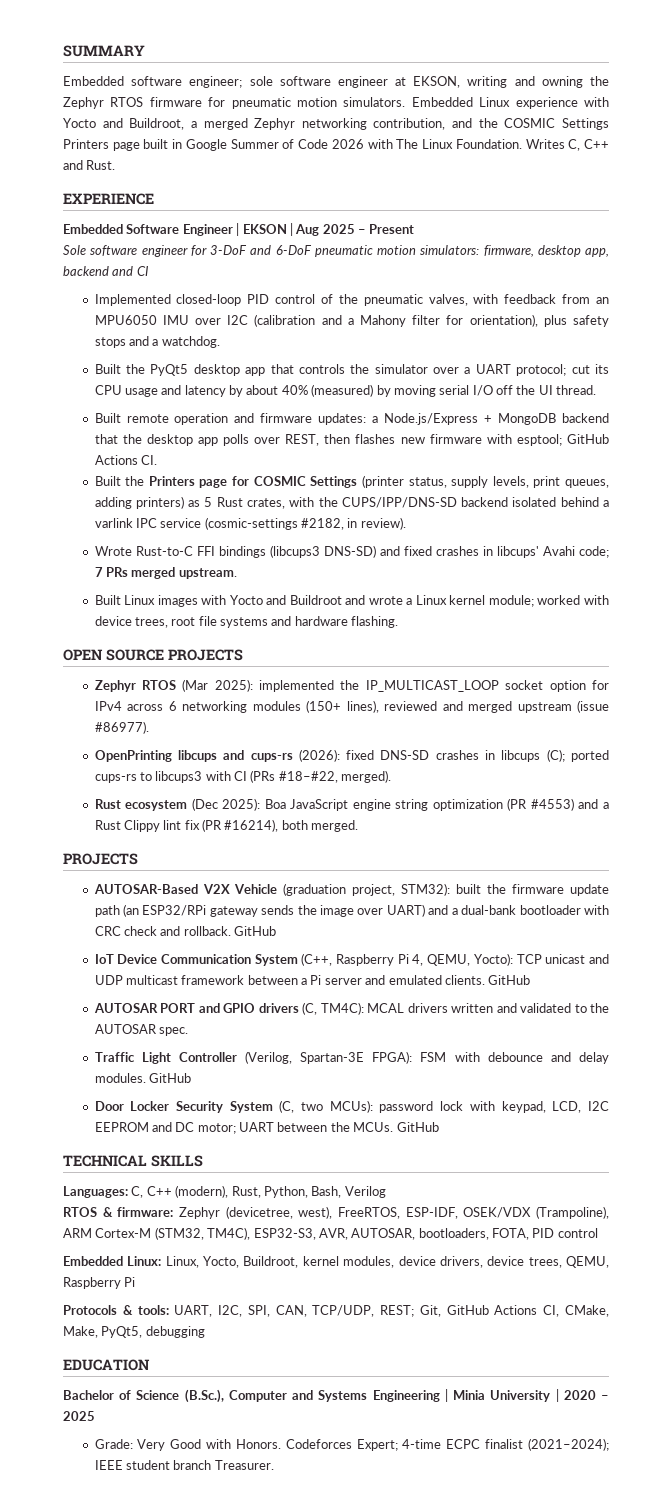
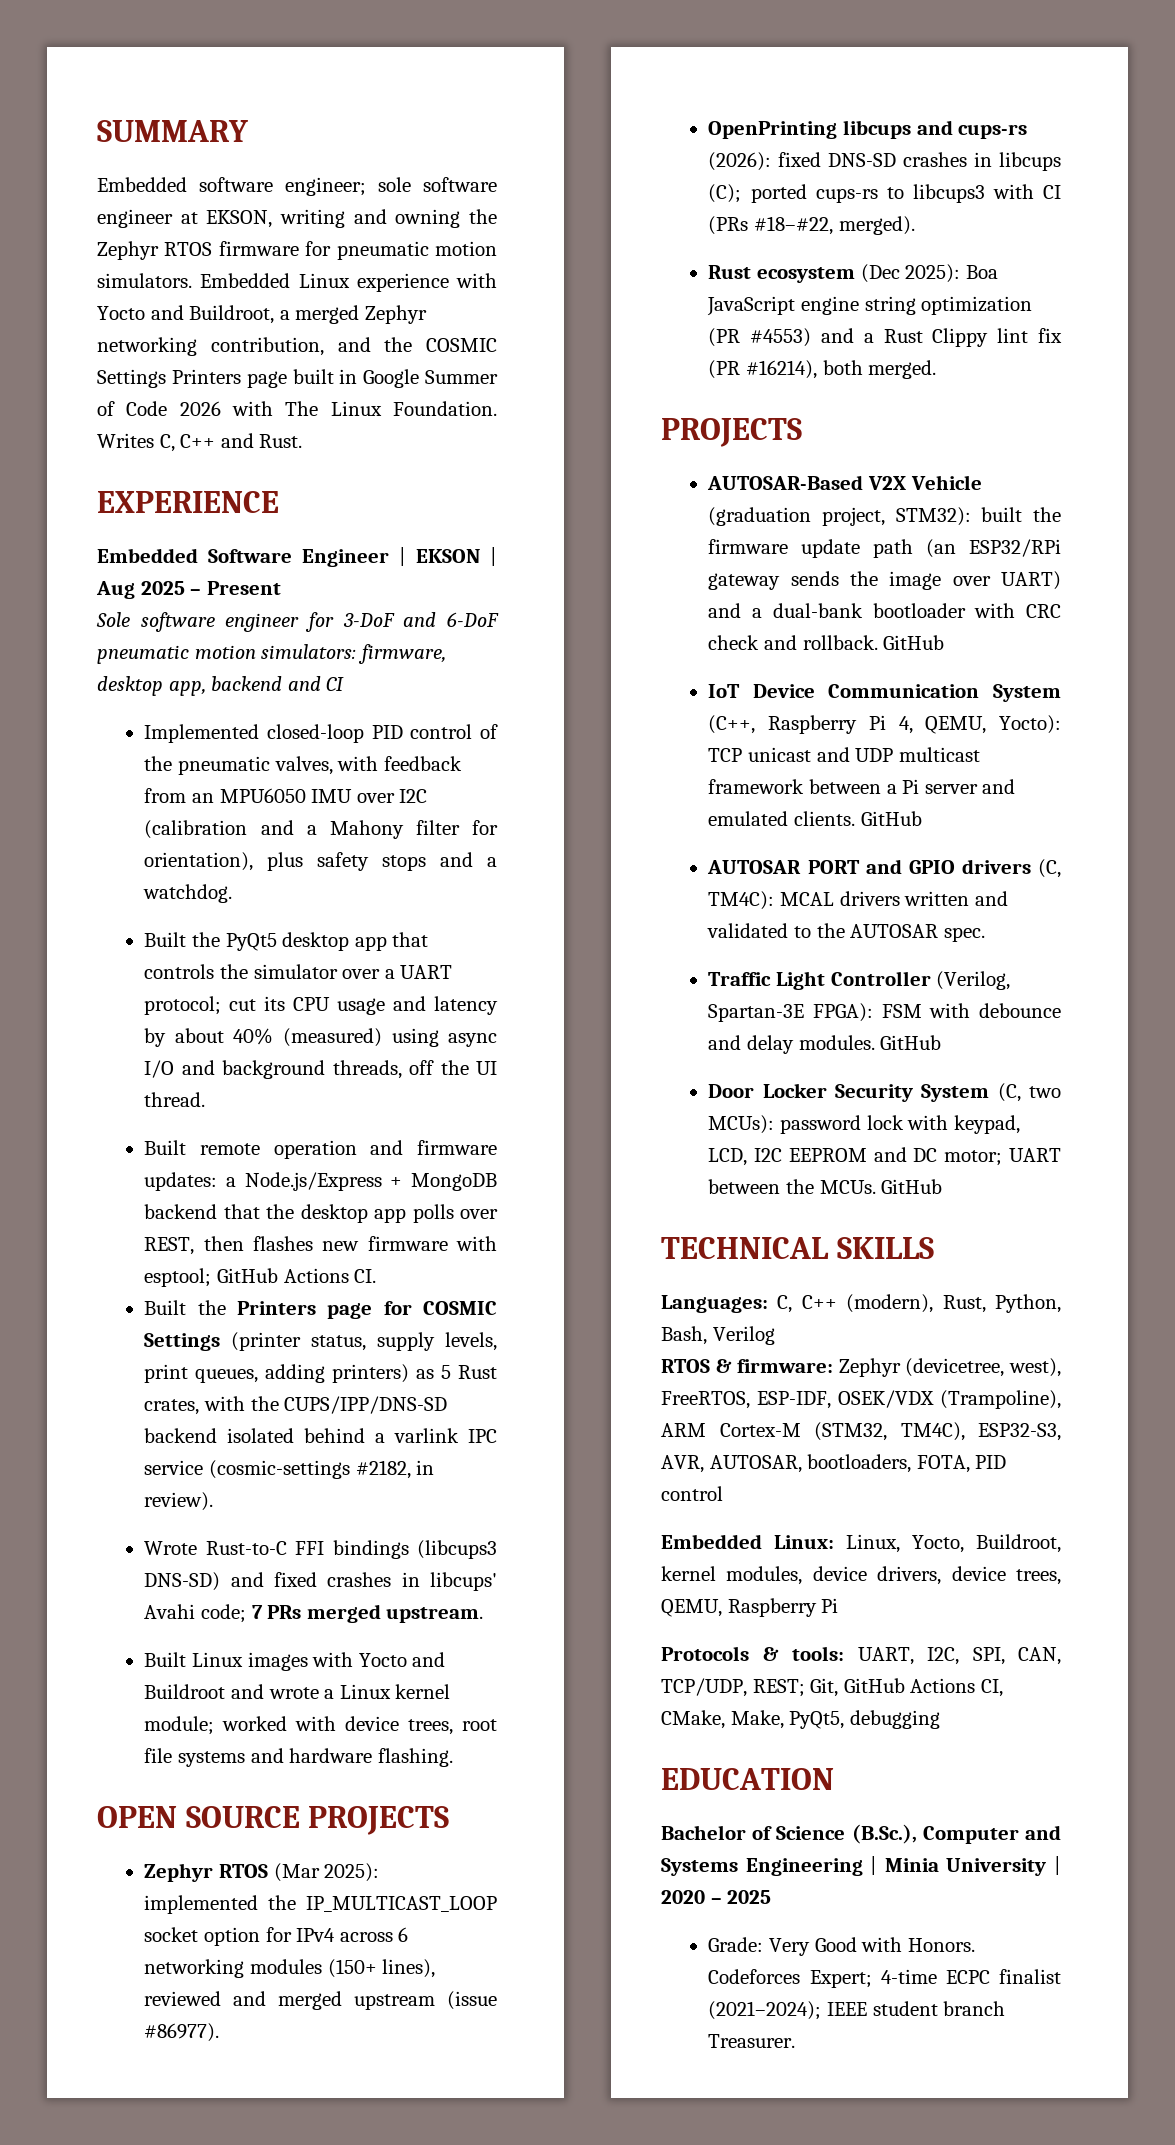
[376,385,493,397] by moving serial I/O -> [391,1028,497,1047] [144,1060,402,1079] using async I/O and background threads,

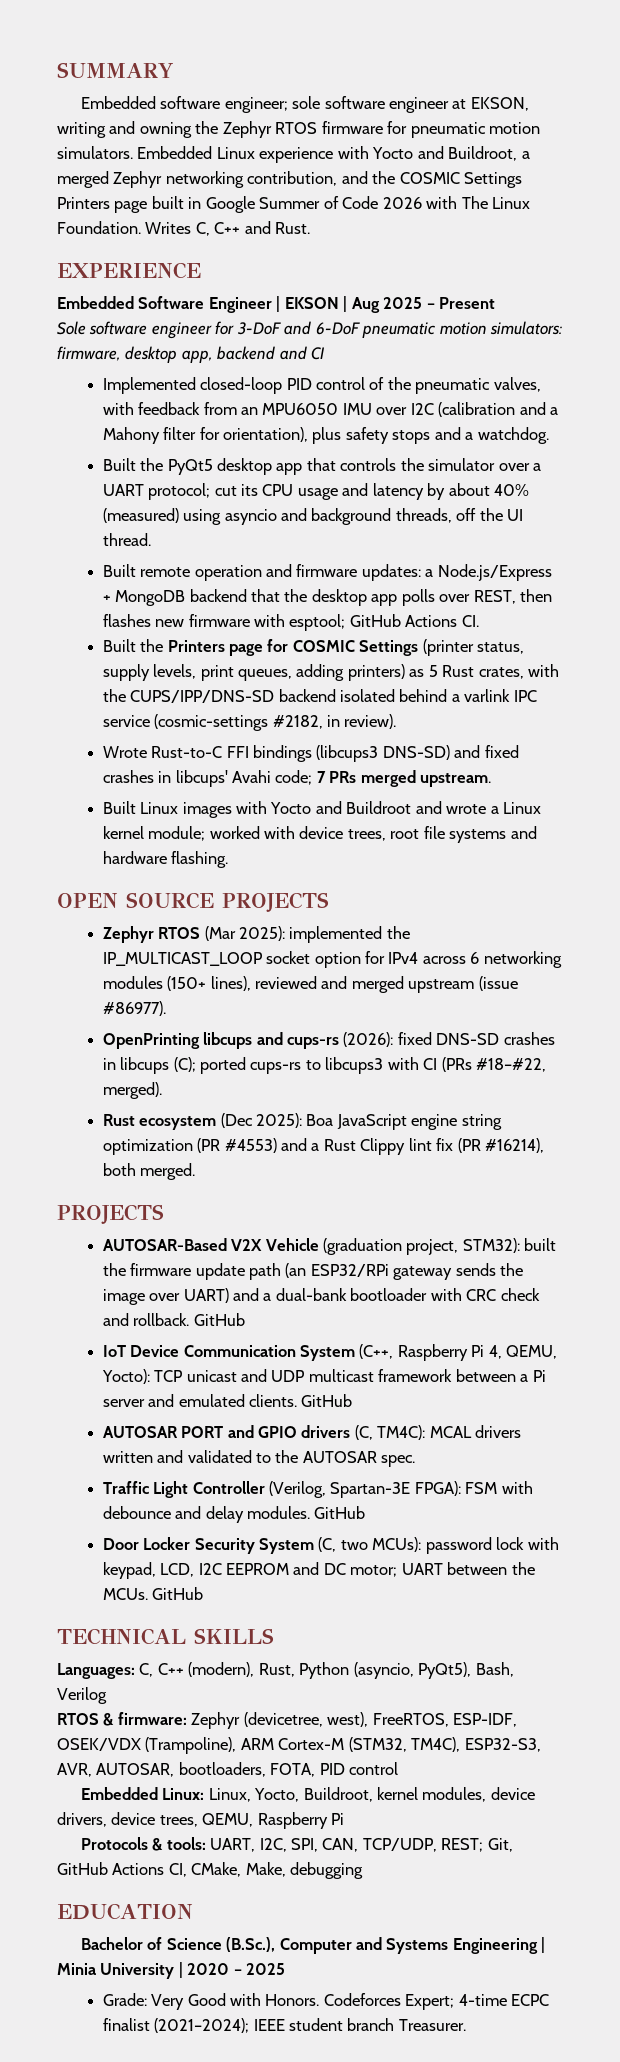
[448,1033,497,1047] [144,1060,175,1078] async I/O -> [224,509,277,525] asyncio
[995,1294,1061,1313] Python, -> [299,1662,472,1679] Python (asyncio, PyQt5),
[789,1711,845,1729] PyQt5, -> (286, 1869) none

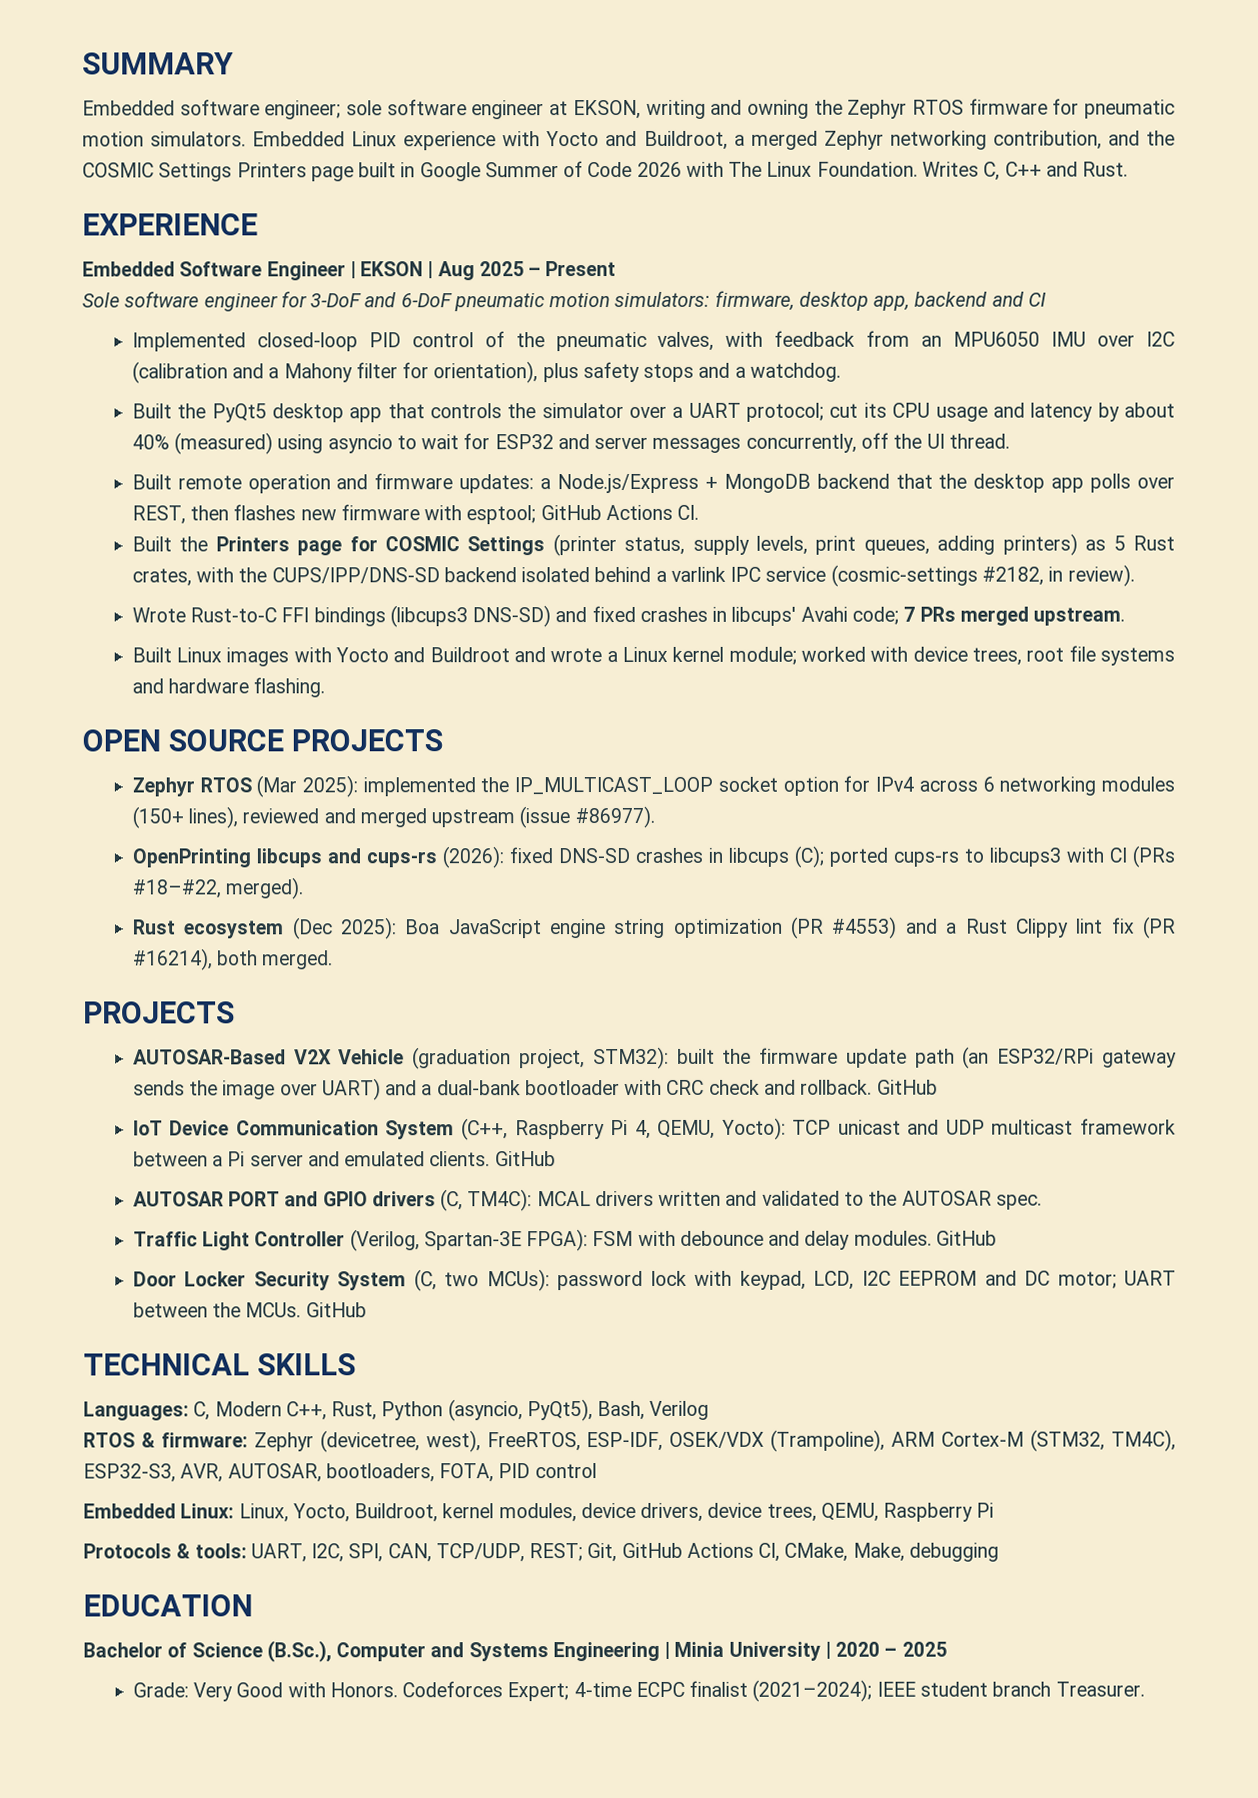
[281,508,452,525] and background threads, -> [396,433,857,453] to wait for ESP32 and server messages concurrently,
[157,1662,255,1677] C++ (modern), -> [214,1401,327,1421] Modern C++,

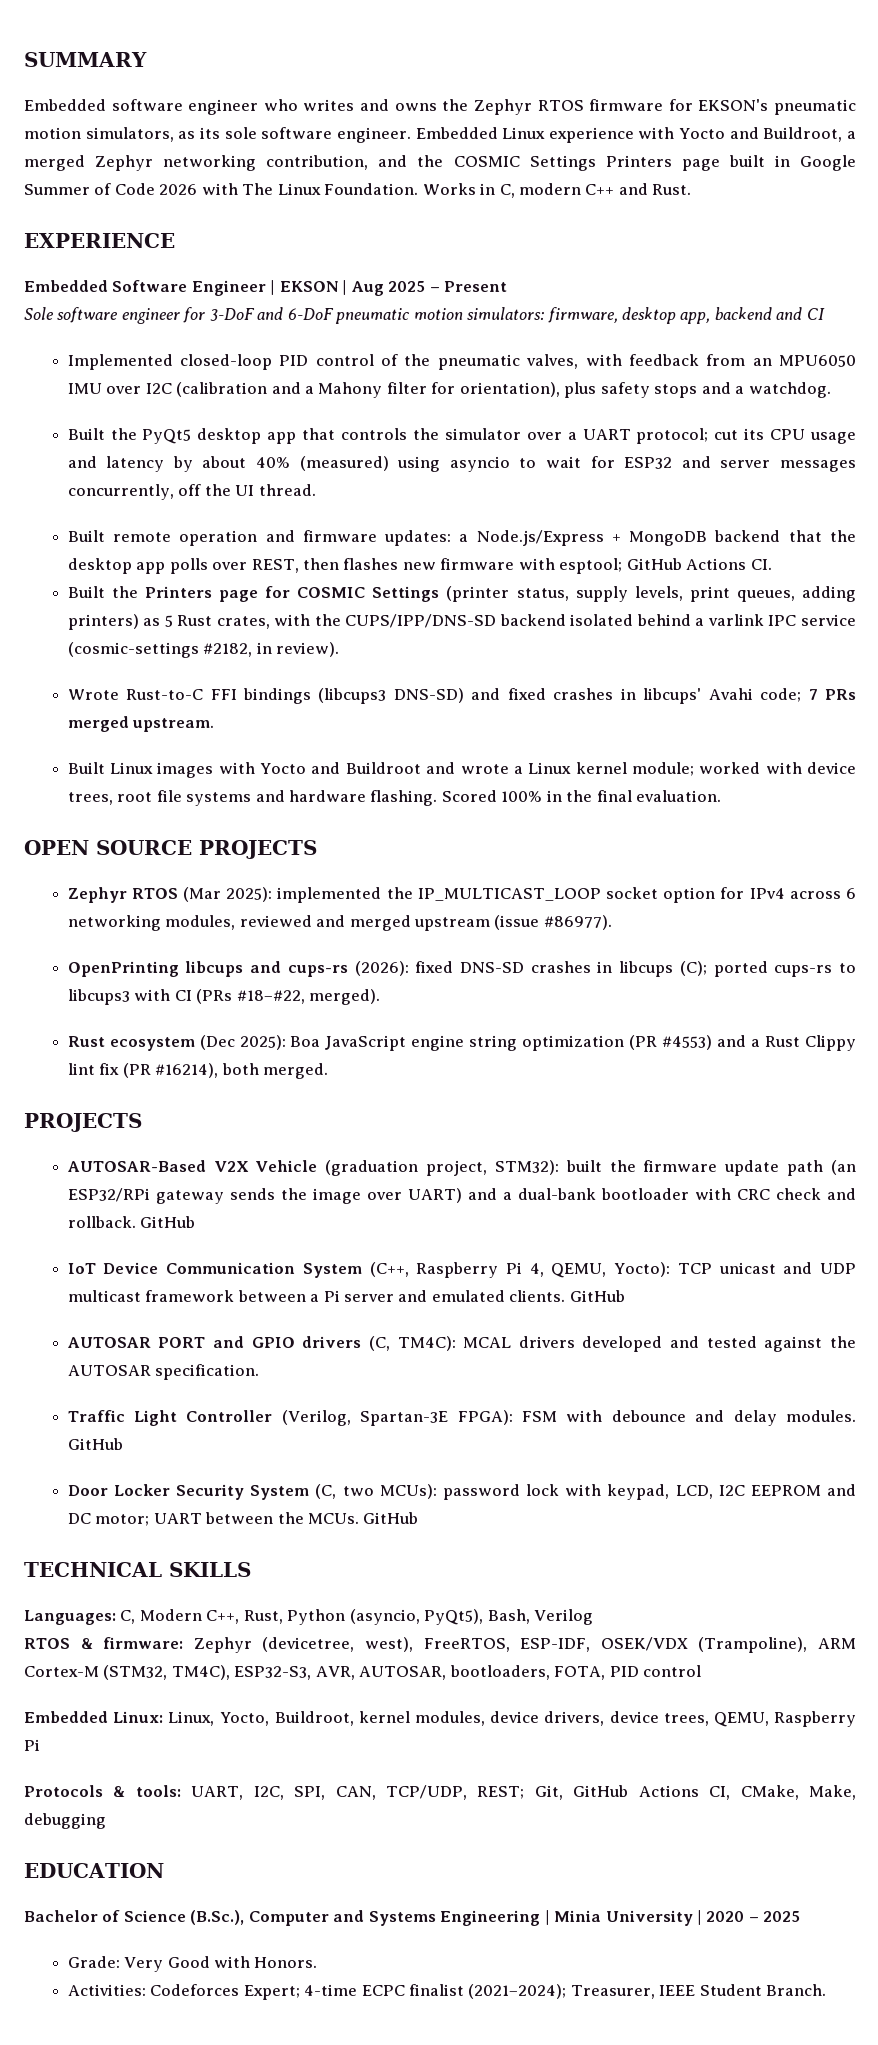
[264,99,809,120] engineer; sole software engineer at EKSON, writing and owning -> [188,99,437,115] engineer who writes and owns
[1084,99,1175,119] [82,131,247,147] pneumatic motion simulators. -> [698,99,857,115] [24,127,411,143] EKSON's pneumatic motion simulators, as its sole software engineer.
[921,161,1001,181] Writes C, -> [422,183,582,198] Works in C, modern
(326, 687) none -> [441,790,722,802] Scored 100% in the final evaluation.
[1101,776,1176,792] [131,806,239,829] modules (150+ lines), -> [165,915,236,930] modules,
[658,1190,865,1206] written and validated to -> [582,1336,823,1352] developed and tested against
[995,1194,1042,1210] spec. -> [155,1364,260,1380] specification.
(398, 1690) none -> [67,1984,146,1996] // Activities:
[876,1681,1145,1697] IEEE student branch Treasurer. -> [570,1984,827,1999] Treasurer, IEEE Student Branch.

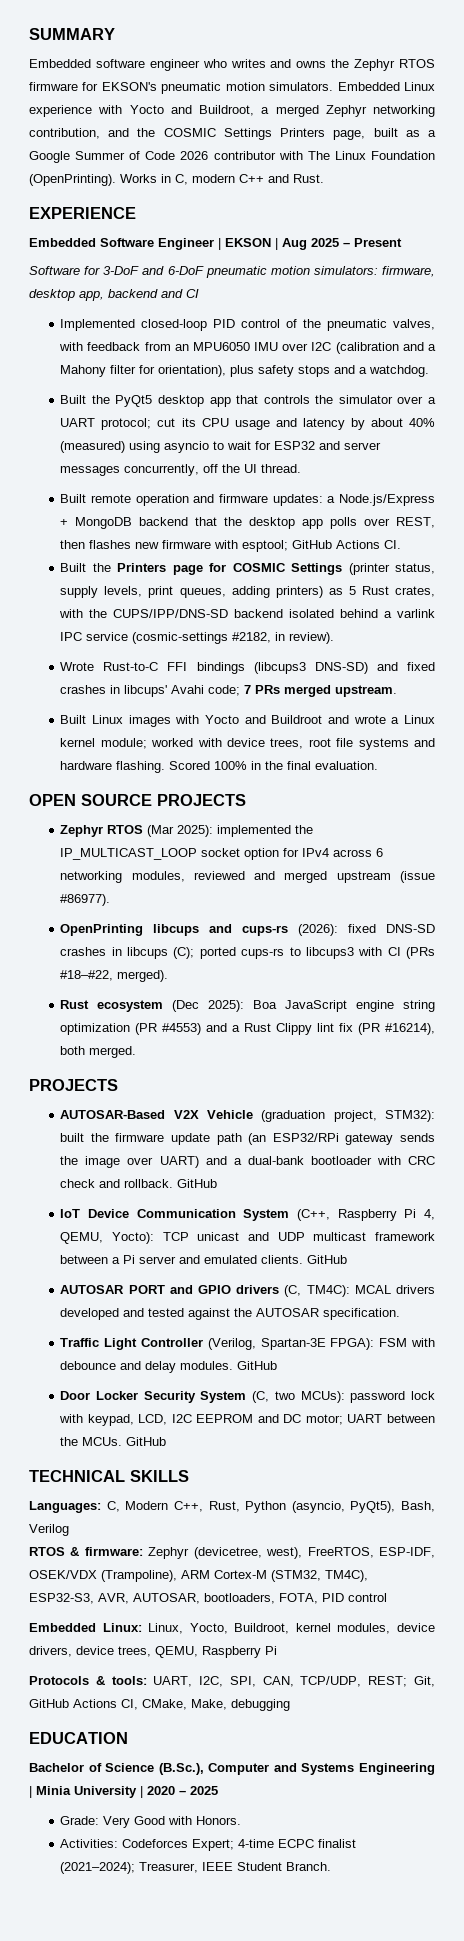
[85,127,411,143] simulators, as its sole software engineer. -> [269,82,334,91] simulators.
[681,155,790,171] page built in -> [333,128,437,140] page, built as a
(198, 189) none -> [213,151,276,160] contributor
[324,183,419,195] Foundation. -> [370,151,435,160] [29,174,116,186] Foundation (OpenPrinting).
[24,307,180,324] Sole software engineer -> [29,266,80,275] Software

